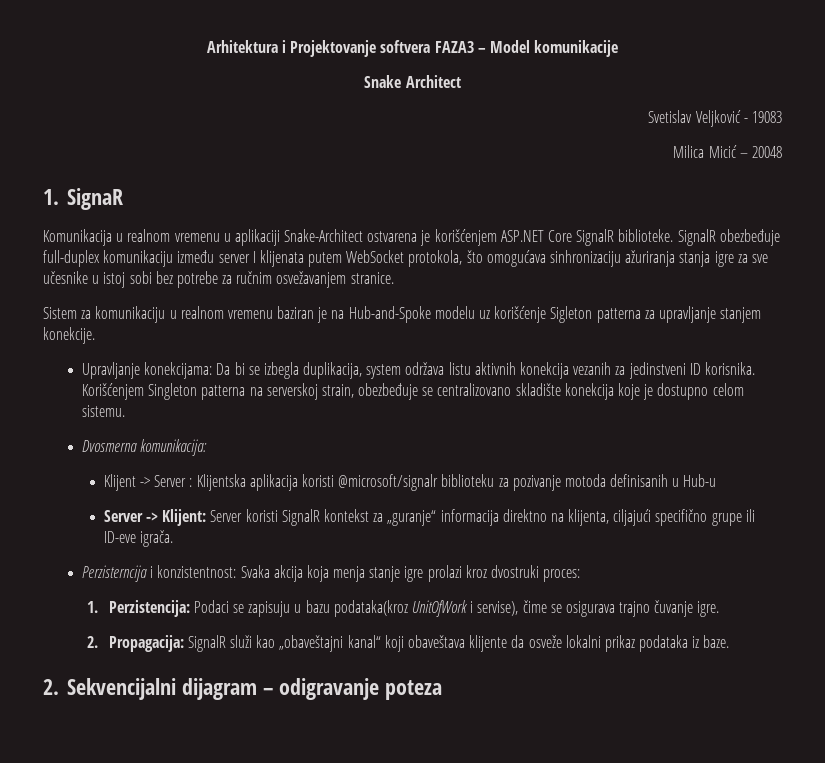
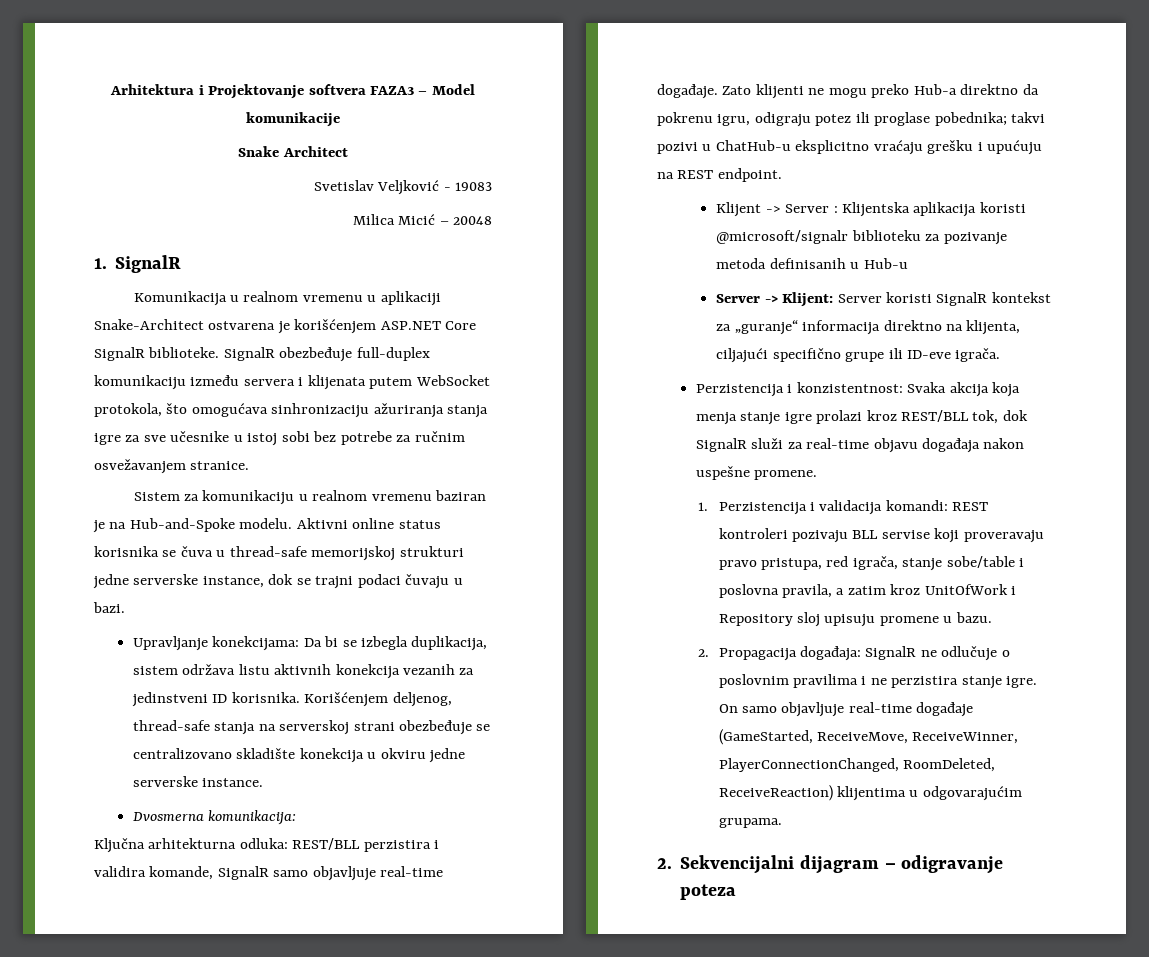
[66,188,123,210] SignaR -> [115,255,182,273] SignalR
[218,251,256,263] server I -> [243,377,304,386] servera i
[434,306,762,323] [43,327,95,344] modelu uz korišćenje Sigleton patterna za upravljanje stanjem konekcije. -> [239,518,441,529] [94,546,464,561] [93,574,463,589] [93,602,125,613] modelu. Aktivni online status korisnika se čuva u thread-safe memorijskoj strukturi jedne serverske instance, dok se trajni podaci čuvaju u bazi.
[366,364,402,379] system -> [132,666,178,675] sistem
[148,383,246,400] Singleton patterna -> [392,692,452,707] [132,720,256,735] deljenog, thread-safe stanja
[321,384,354,398] strain, -> [353,722,395,731] strani
[617,383,744,400] [81,405,125,417] [81,439,208,456] koje je dostupno celom sistemu. // Dvosmerna komunikacija: -> [367,748,465,763] [132,776,264,787] [132,810,297,825] [94,838,440,853] [94,866,444,881] [657,84,1039,99] [657,112,1046,127] [657,140,1043,155] [657,168,782,182] u okviru jedne serverske instance. // Dvosmerna komunikacija: // Ključna arhitekturna odluka: REST/BLL perzistira i validira komande, SignalR samo objavljuje real-time događaje. Zato klijenti ne mogu preko Hub-a direktno da pokrenu igru, odigraju potez ili proglase pobednika; takvi pozivi u ChatHub-u eksplicitno vraćaju grešku i upućuju na REST endpoint.
[564,474,606,487] motoda -> [716,258,767,269] metoda
[81,565,147,582] Perzisterncija -> [695,384,784,397] Perzistencija
[490,565,581,582] [86,600,720,617] [86,635,730,652] dvostruki proces: // 1. Perzistencija: Podaci se zapisuju u bazu podataka(kroz UnitOfWork i servise), čime se osigurava trajno čuvanje igre. // 2. Propagacija: SignalR služi kao „obaveštajni kanal“ koji obaveštava klijente da osveže lokalni prikaz podataka iz baze. -> [900,410,1028,424] [695,438,1025,453] [695,466,818,480] [698,500,989,515] [718,528,1044,543] [718,556,1025,571] [718,584,1017,598] [718,612,992,627] [698,646,1010,661] [718,674,1038,689] [718,702,974,717] [718,729,1019,745] [718,758,996,772] [718,785,1022,801] [718,818,782,828] REST/BLL tok, dok SignalR služi za real-time objavu događaja nakon uspešne promene. // 1. Perzistencija i validacija komandi: REST kontroleri pozivaju BLL servise koji proveravaju pravo pristupa, red igrača, stanje sobe/table i poslovna pravila, a zatim kroz UnitOfWork i Repository sloj upisuju promene u bazu. // 2. Propagacija događaja: SignalR ne odlučuje o poslovnim pravilima i ne perzistira stanje igre. On samo objavljuje real-time događaje (GameStarted, ReceiveMove, ReceiveWinner, PlayerConnectionChanged, RoomDeleted, ReceiveReaction) klijentima u odgovarajućim grupama.

